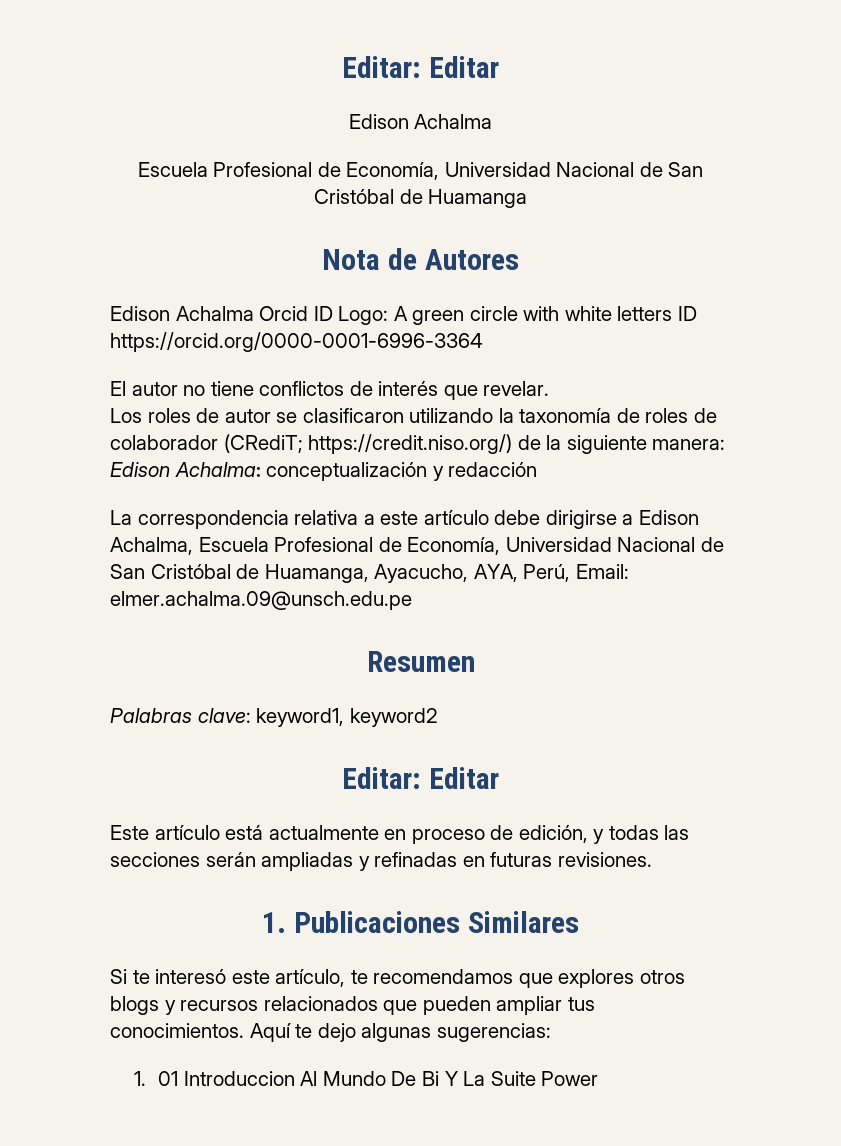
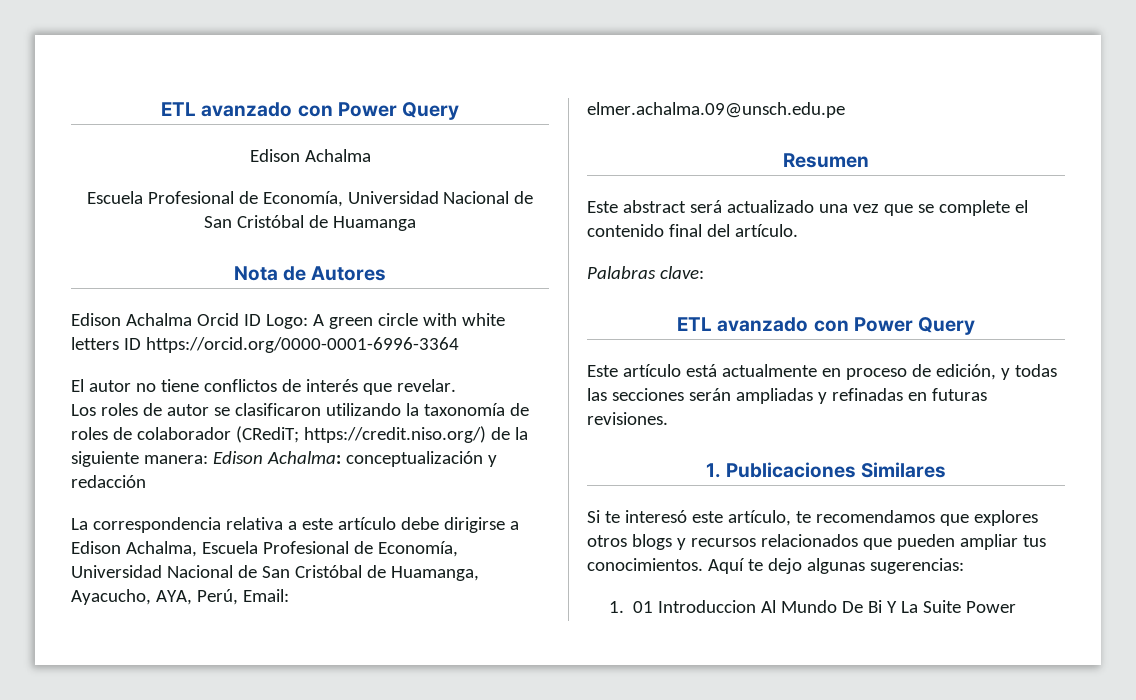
[342,56,499,78] Editar: Editar -> [160,102,460,120] ETL avanzado con Power Query
[110,708,438,727] [342,767,499,789] Palabras clave: keyword1, keyword2 // Editar: Editar -> [587,200,1028,216] [587,224,798,237] [587,266,704,279] [676,317,976,335] Este abstract será actualizado una vez que se complete el contenido final del artículo. // Palabras clave: // ETL avanzado con Power Query

